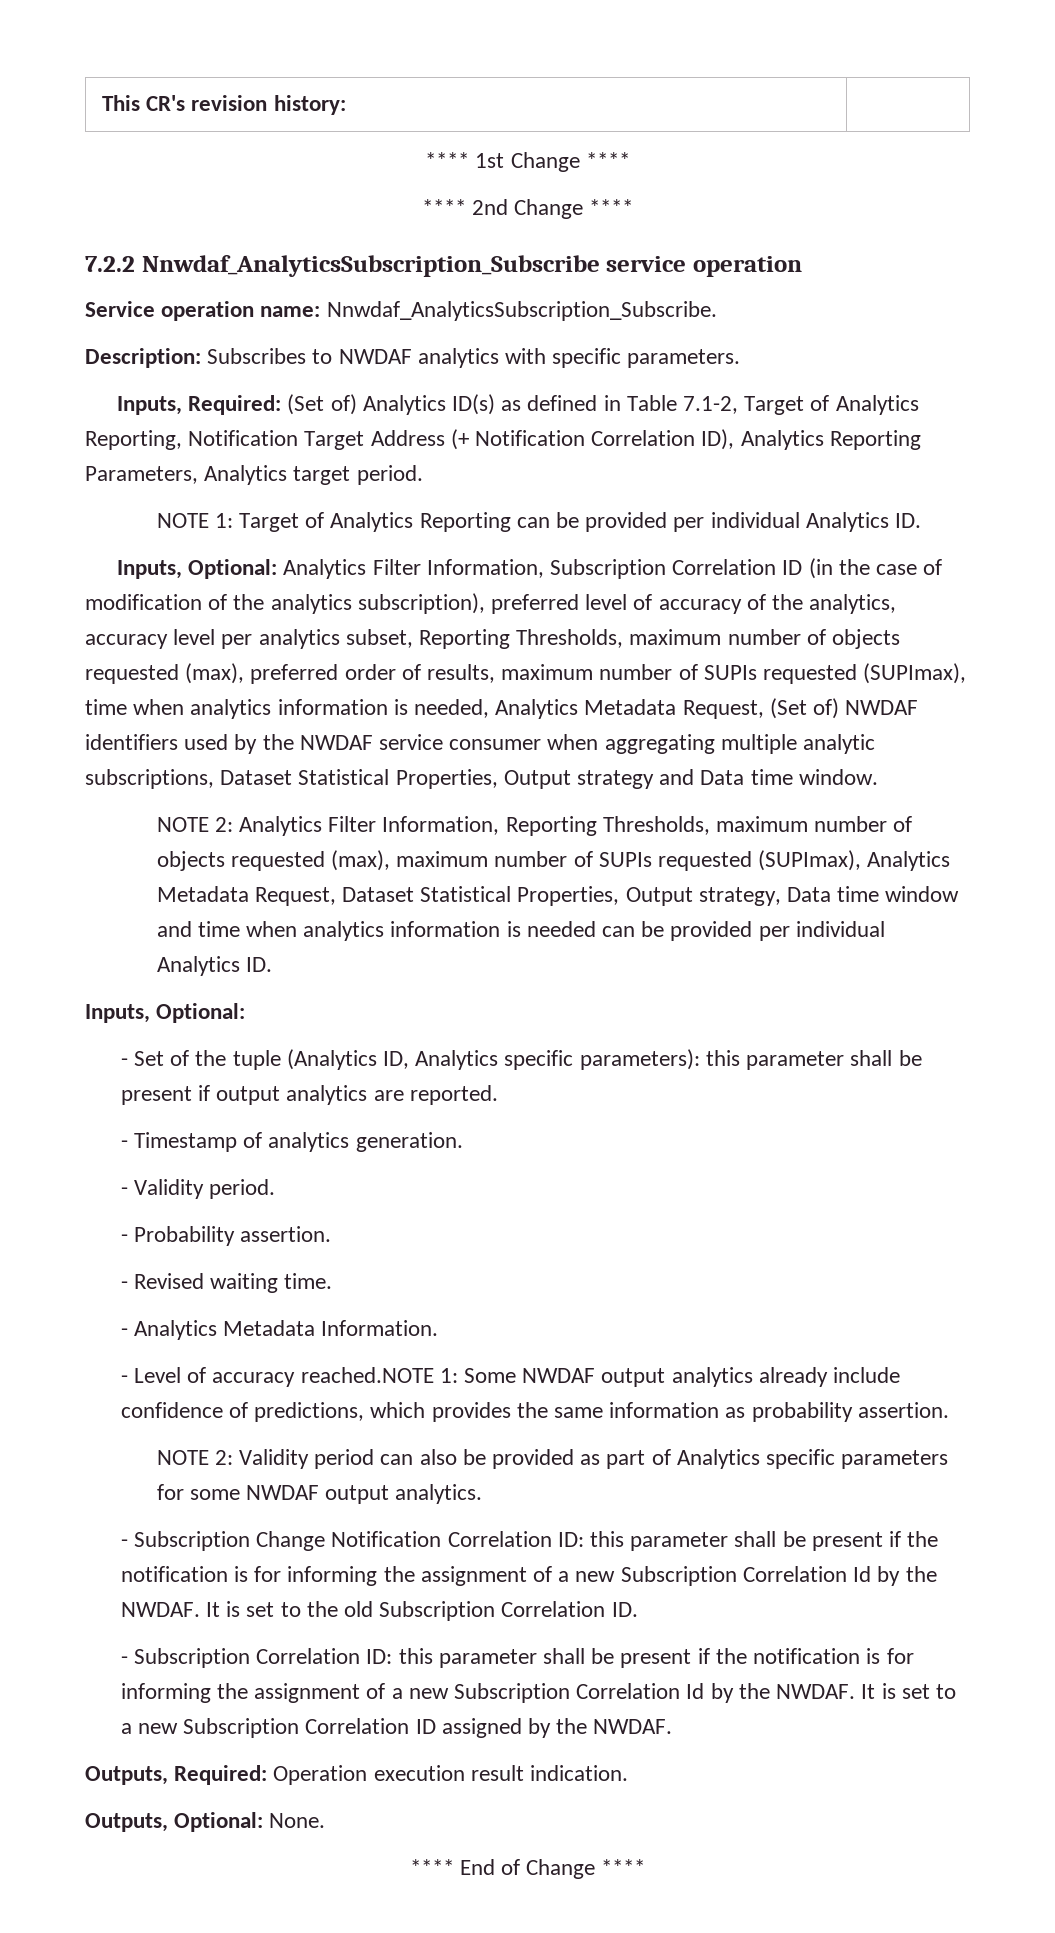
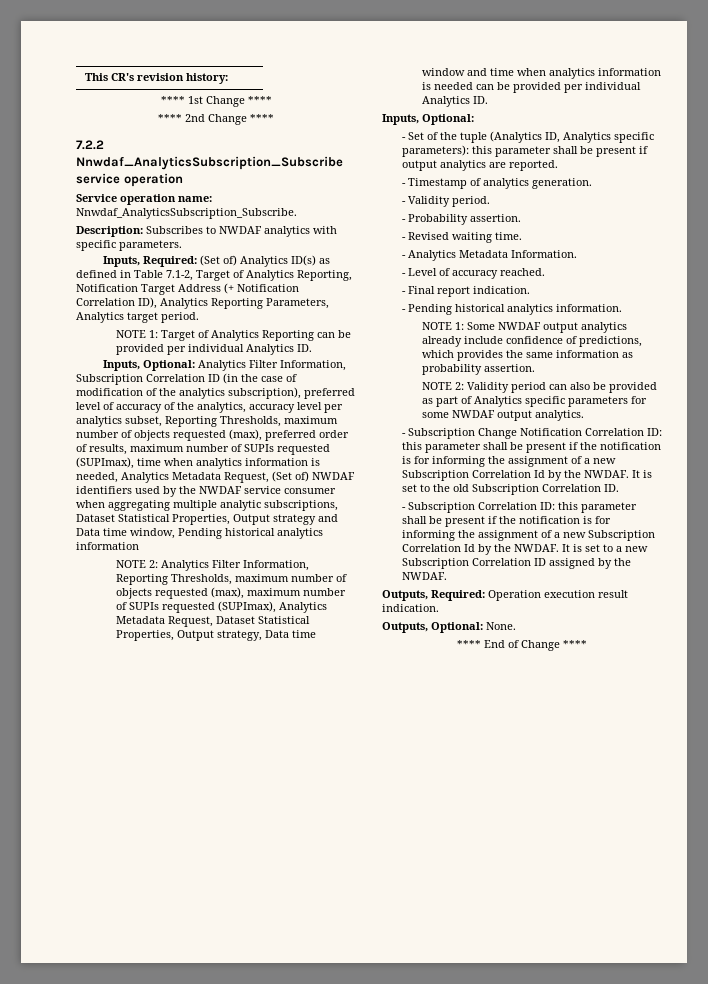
[798,769,878,785] window. -> [130,528,323,539] [76,542,139,550] window, Pending historical analytics information
[300,1367,434,1383] reached.NOTE -> [499,268,545,276] [401,286,530,297] [401,304,622,315] [421,322,452,330] reached. // - Final report indication. // - Pending historical analytics information. // NOTE

